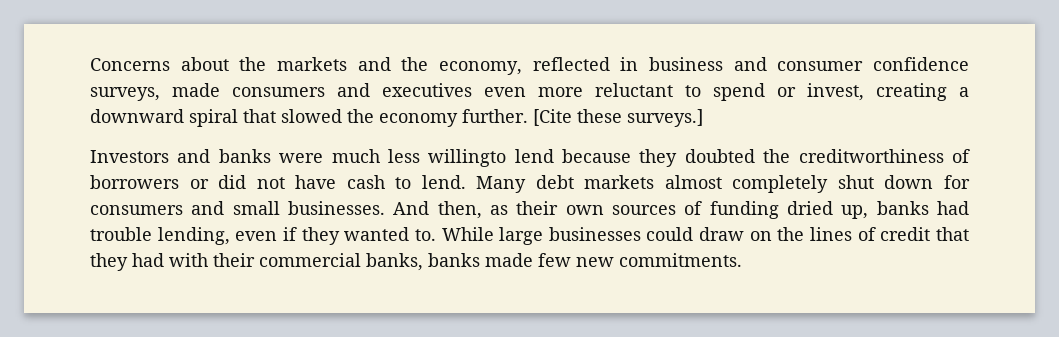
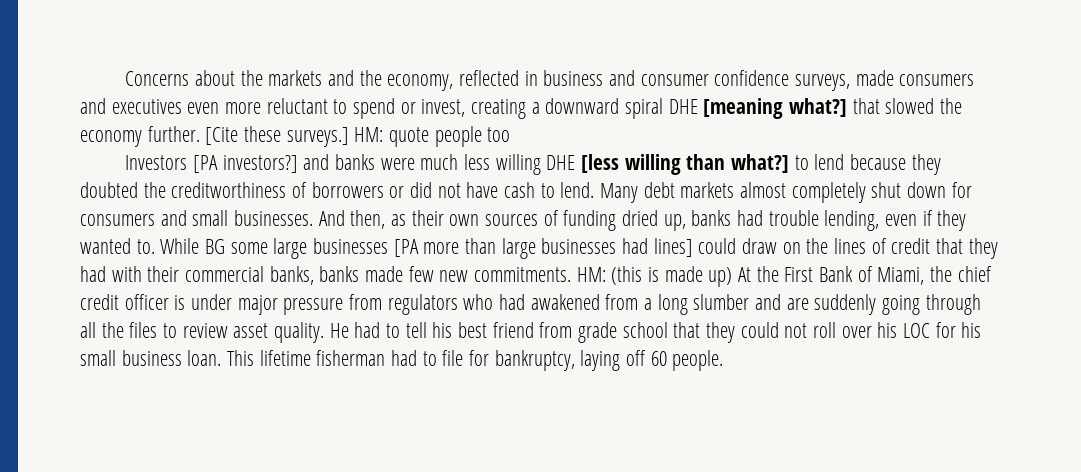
(238, 118) none -> [668,98,848,119] DHE [meaning what?]
(703, 118) none -> [354,126,511,147] HM: quote people too
(169, 156) none -> [193,155,298,173] [PA investors?]
[428,149,507,167] willingto -> [495,154,809,175] willing DHE [less willing than what?] to
[499,227,641,245] large businesses -> [205,238,693,259] BG some large businesses [PA more than large businesses had lines]
(742, 260) none -> [576,266,992,287] [80,294,981,315] [80,322,982,343] [80,350,724,371] HM: (this is made up) At the First Bank of Miami, the chief credit officer is under major pressure from regulators who had awakened from a long slumber and are suddenly going through all the files to review asset quality. He had to tell his best friend from grade school that they could not roll over his LOC for his small business loan. This lifetime fisherman had to file for bankruptcy, laying off 60 people.

